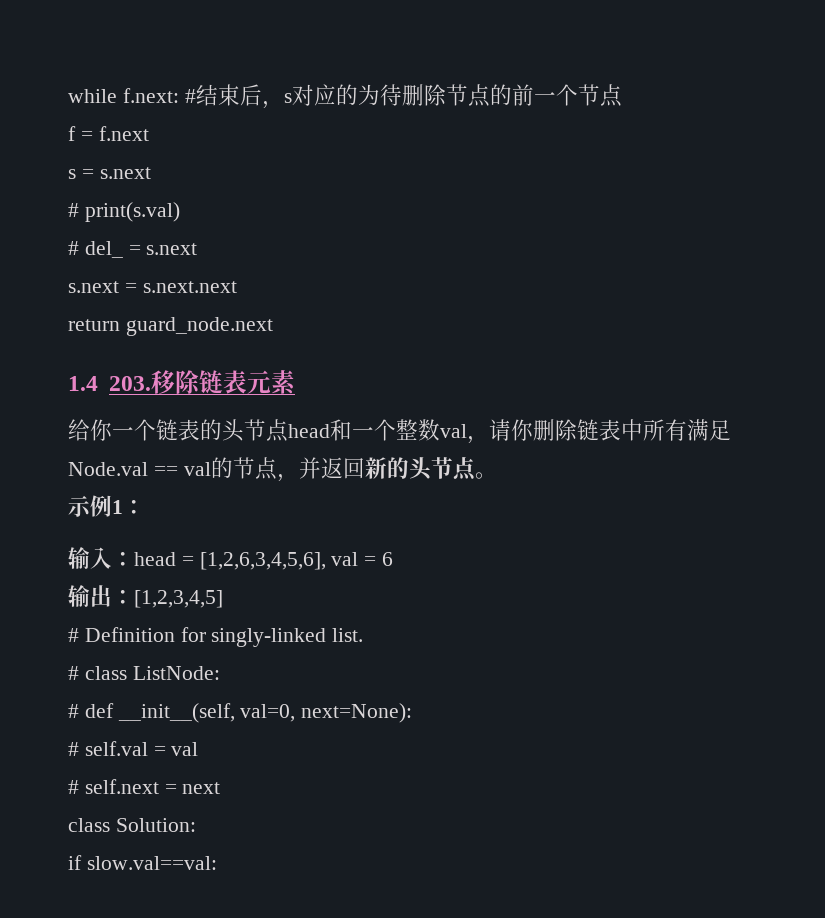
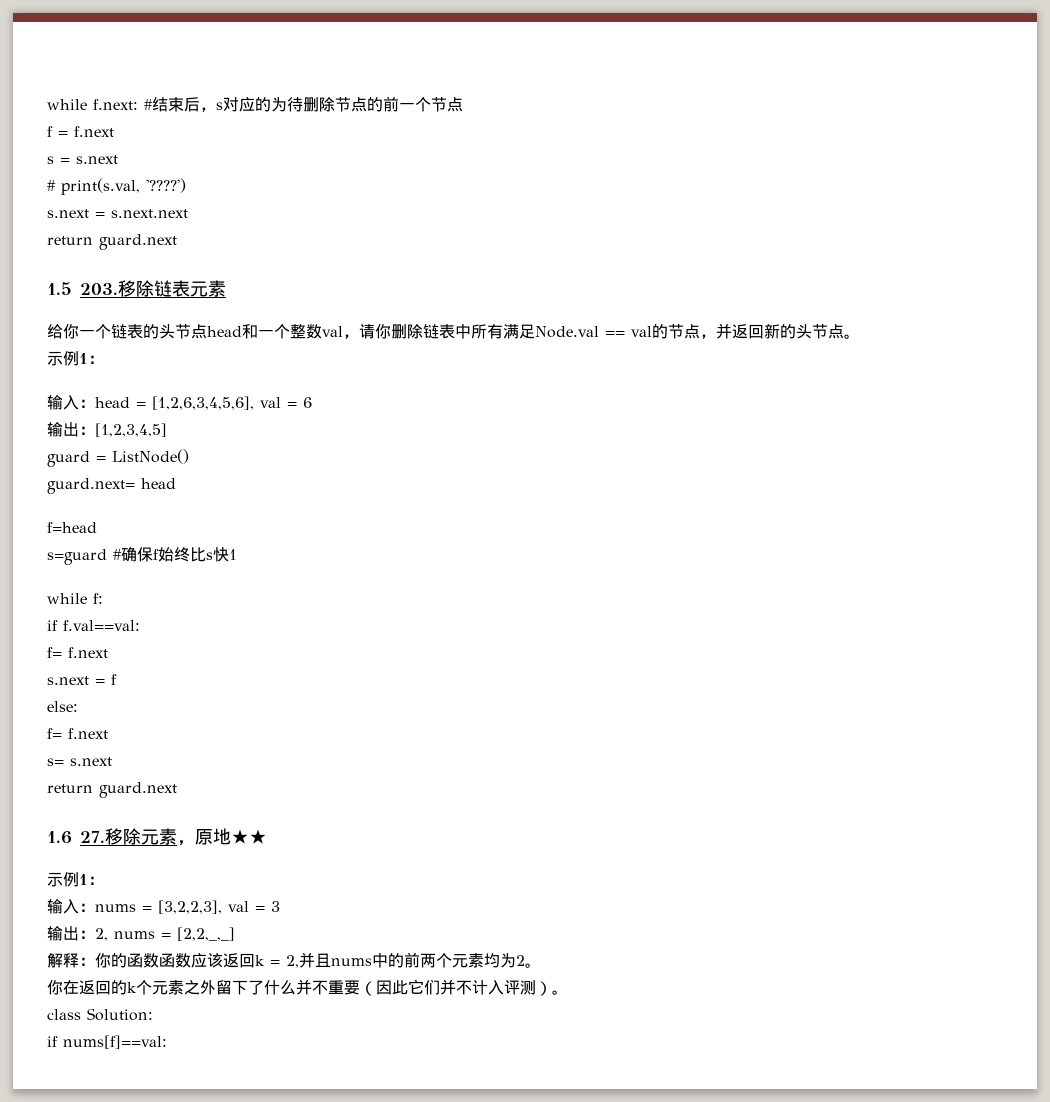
[84,202,180,222] [68,241,198,258] print(s.val) // # del_ = s.next -> [61,178,186,195] print(s.val, '????')
[125,317,273,336] [68,376,98,391] guard_node.next // 1.4 -> [99,234,177,250] [47,282,72,295] guard.next // 1.5
[68,627,364,647] [68,666,220,680] [68,703,413,723] [68,741,199,756] [68,779,221,794] # Definition for singly-linked list. // # class ListNode: // # def __init__(self, val=0, next=None): // # self.val = val // # self.next = next -> [47,449,189,467] [47,478,176,494] [47,522,97,533] [47,547,237,565] [47,593,103,604] [47,620,140,631] [47,647,108,658] [47,674,117,685] [47,701,78,712] [47,728,108,739] [47,757,112,766] [47,782,177,798] [47,828,267,846] [47,872,104,887] [47,899,280,914] [47,926,235,941] [47,952,541,968] [47,979,568,996] guard = ListNode() // guard.next= head // f=head // s=guard #确保f始终比s快1 // while f: // if f.val==val: // f= f.next // s.next = f // else: // f= f.next // s= s.next // return guard.next // 1.6 27.移除元素，原地★★ // 示例1： // 输入：nums = [3,2,2,3], val = 3 // 输出：2, nums = [2,2,_,_] // 解释：你的函数函数应该返回k = 2,并且nums中的前两个元素均为2。 // 你在返回的k个元素之外留下了什么并不重要（因此它们并不计入评测）。
[86,856,217,870] slow.val==val: -> [63,1035,167,1049] nums[f]==val:

